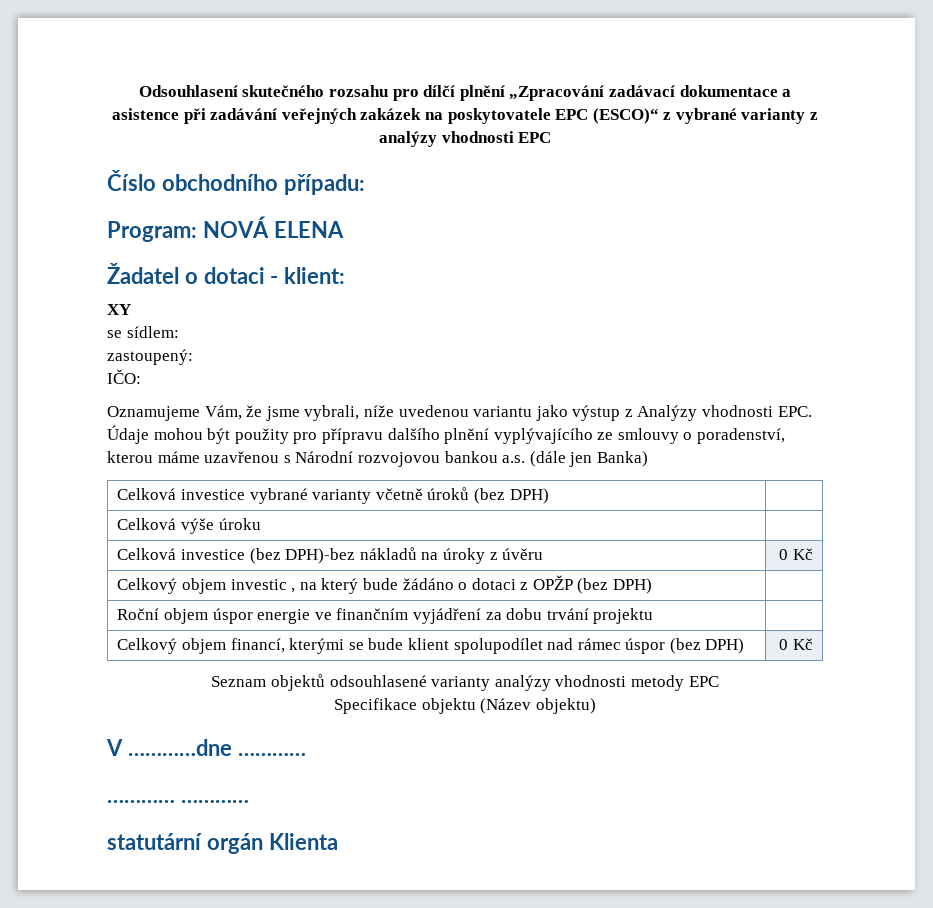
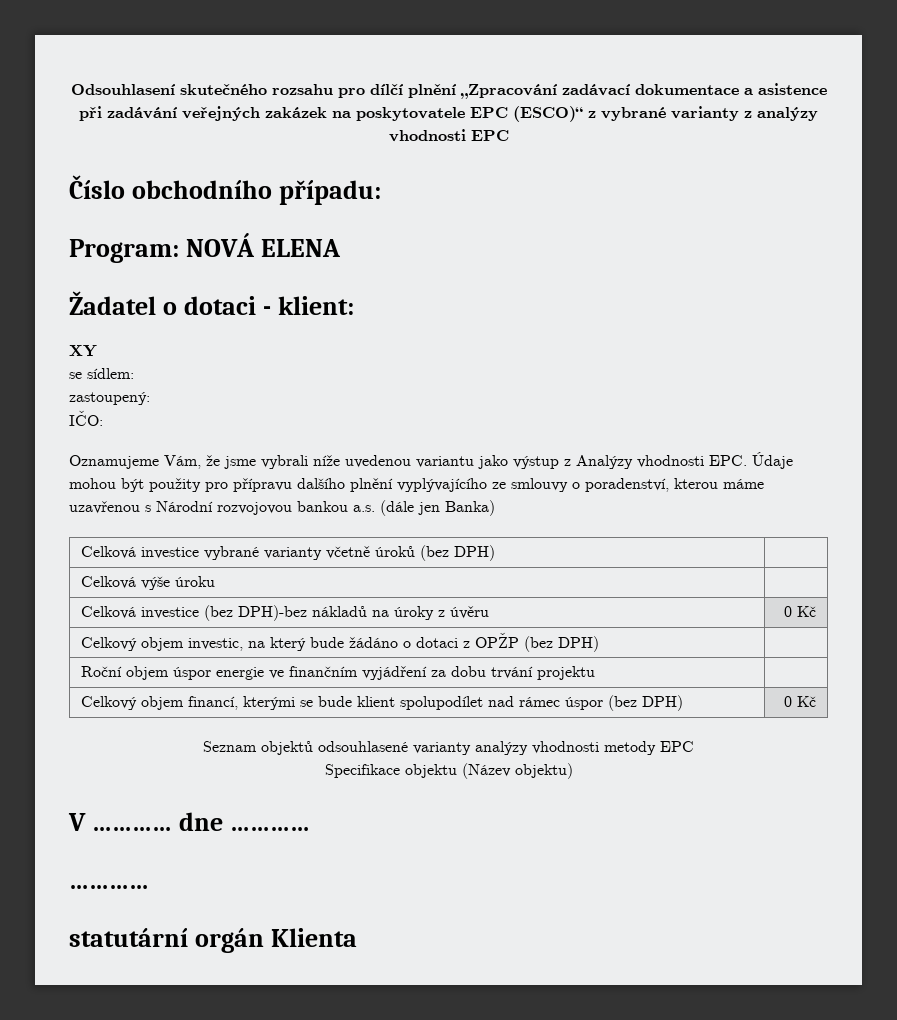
[304,405,360,421] vybrali, -> [261,455,308,469] vybrali
[230,579,296,593] investic , -> [187,638,243,651] investic,
[127,739,232,756] …………dne -> [91,812,223,831] ………… dne
[180,800,249,803] ………… -> (149, 887) none

